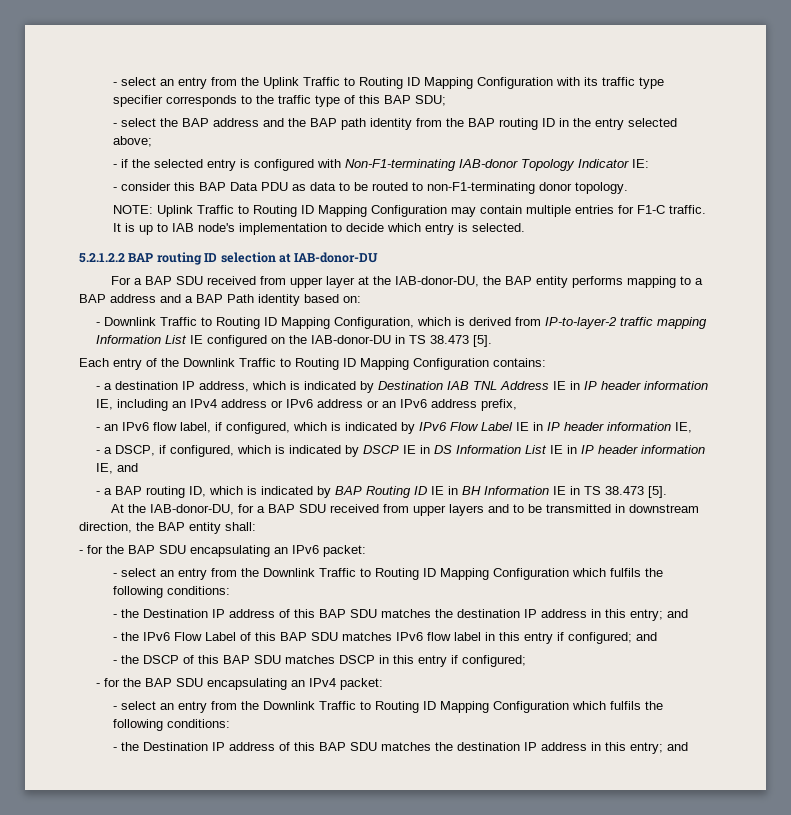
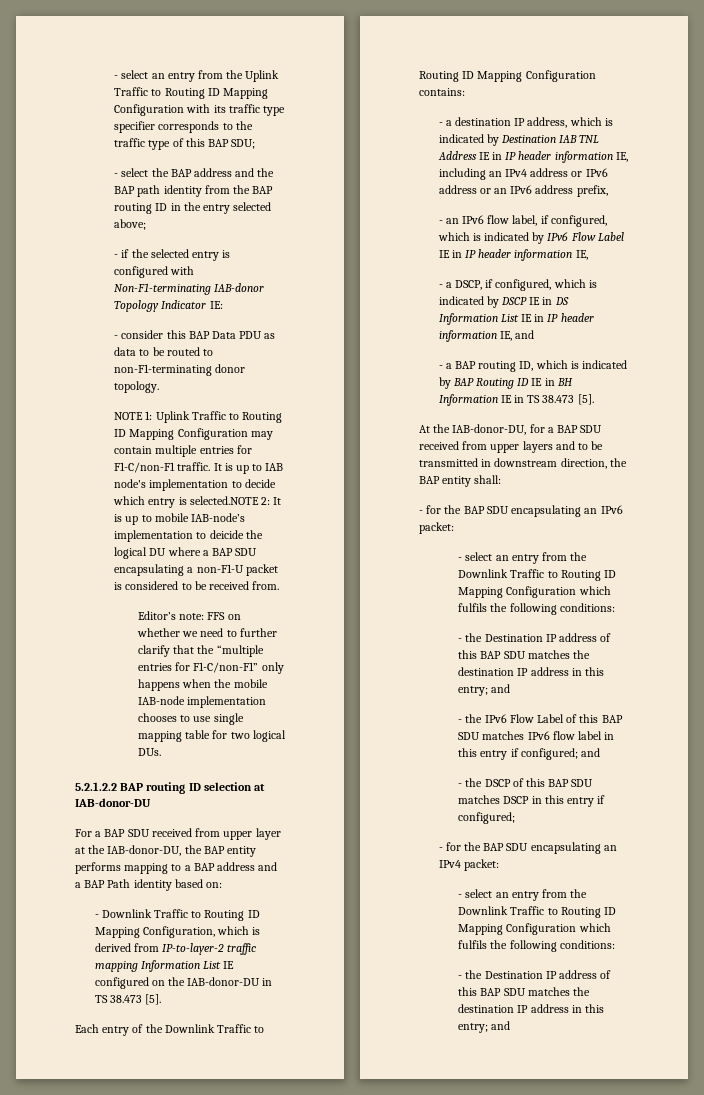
[112,205,153,214] NOTE: -> [114,411,153,420] NOTE 1:
[636,205,665,214] F1-C -> [114,462,176,473] F1-C/non-F1
[471,223,525,232] selected. -> [189,496,282,505] [114,513,245,525] [114,530,263,542] [114,547,258,559] [114,564,278,576] [114,581,280,590] [138,611,241,620] [137,628,277,637] [138,645,264,657] [138,662,284,674] [138,679,268,691] [138,696,267,708] [138,713,244,725] [138,730,286,742] [138,748,161,756] selected.NOTE 2: It is up to mobile IAB-node’s implementation to deicide the logical DU where a BAP SDU encapsulating a non-F1-U packet is considered to be received from. // Editor’s note: FFS on whether we need to further clarify that the “multiple entries for F1-C/non-F1” only happens when the mobile IAB-node implementation chooses to use single mapping table for two logical DUs.

